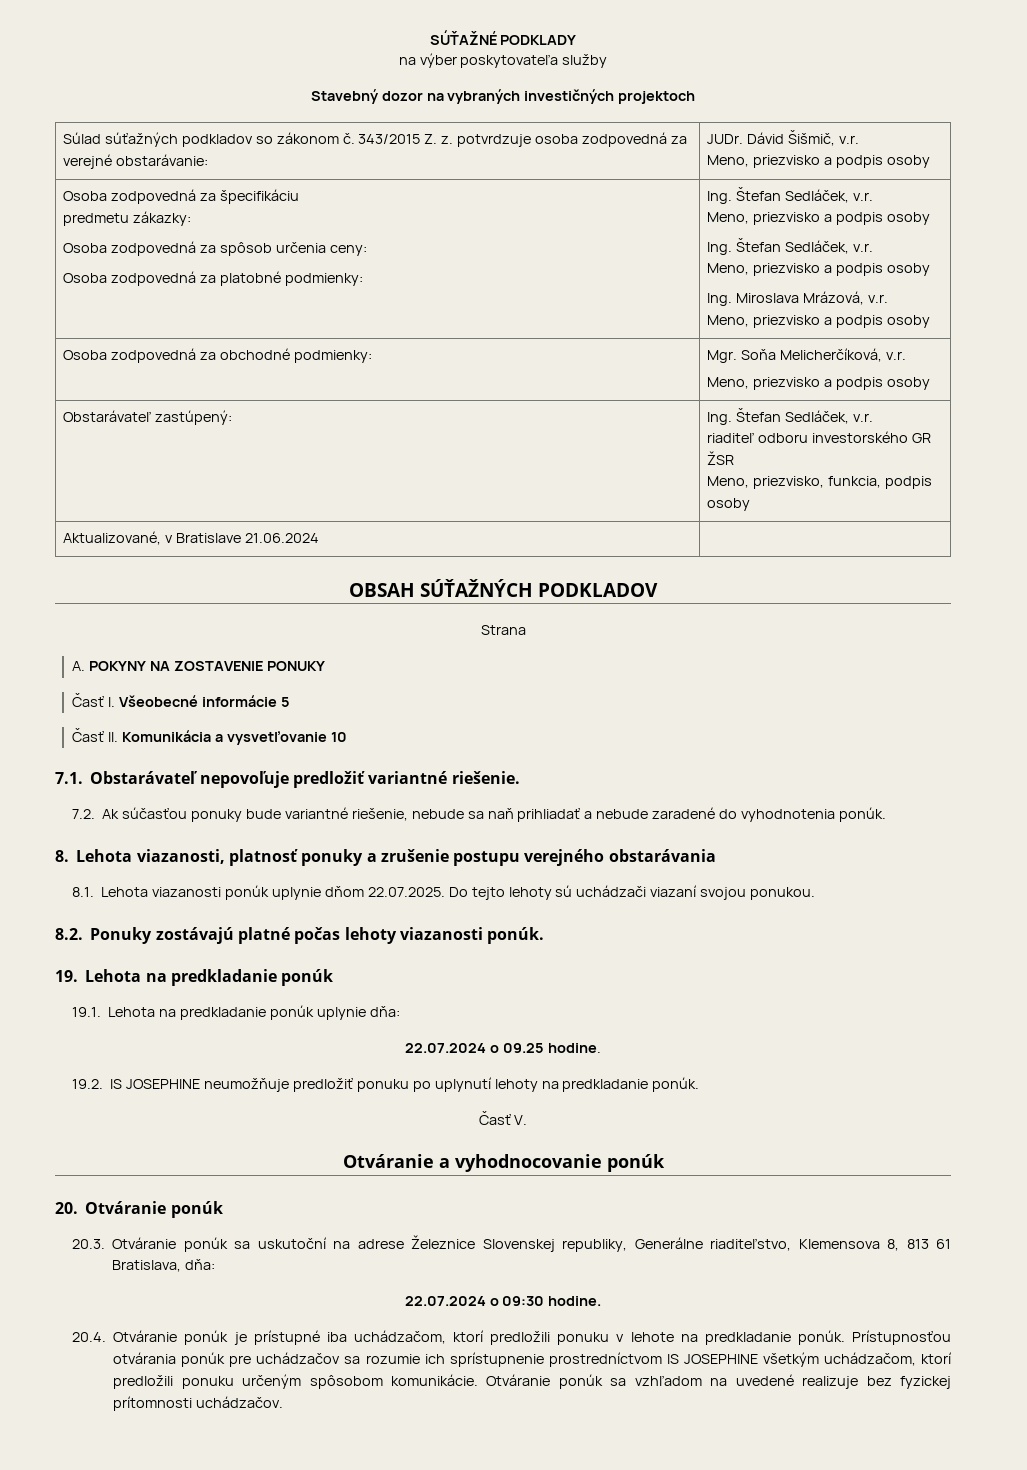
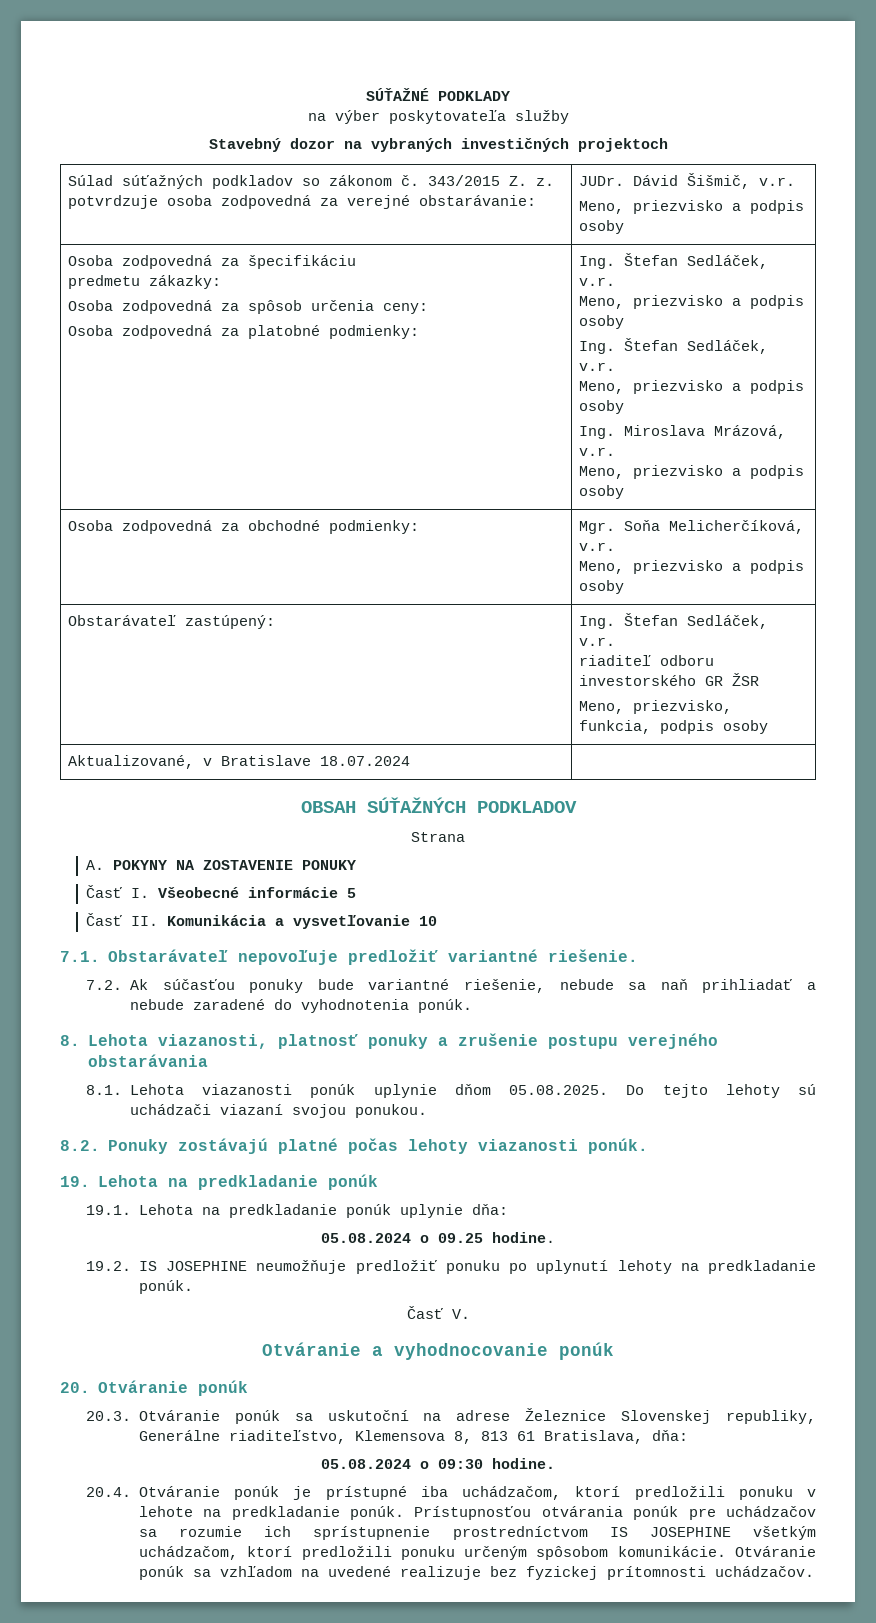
[244,533,319,543] 21.06.2024 -> [319,756,410,766] 18.07.2024
[367,887,445,897] 22.07.2025. -> [509,1085,609,1095] 05.08.2025.
[405,1043,487,1053] 22.07.2024 -> [321,1233,411,1243] 05.08.2024
[404,1296,486,1306] 22.07.2024 -> [321,1459,411,1469] 05.08.2024

